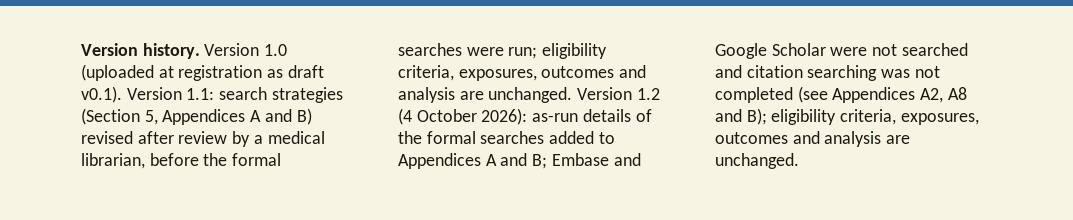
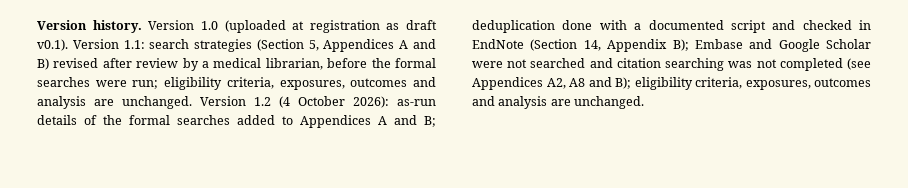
(548, 161) none -> [472,20,871,33] [472,39,689,52] deduplication done with a documented script and checked in EndNote (Section 14, Appendix B);

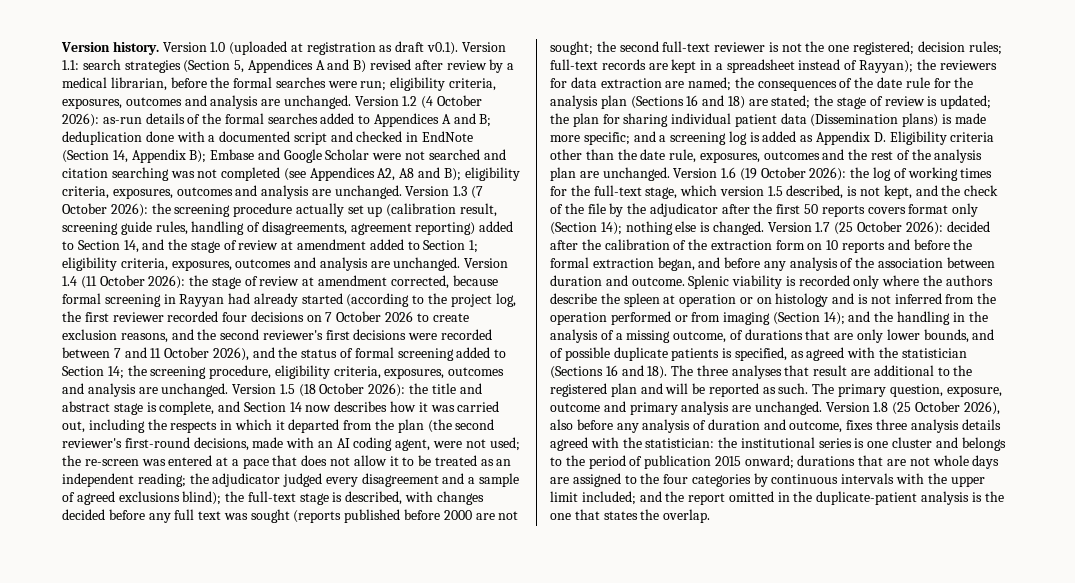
(645, 102) none -> [405,186,484,199] [62,203,498,217] [62,221,514,235] [62,239,479,253] [62,257,509,271] [62,275,498,289] [62,293,516,307] [62,311,469,322] [62,329,493,343] [62,347,507,361] [62,365,505,379] [62,383,482,397] [62,401,500,415] [62,419,495,433] [62,437,520,451] [62,455,512,469] [62,473,520,487] [62,491,484,505] [62,509,519,523] [550,41,1002,55] [550,59,997,73] [550,77,974,91] [550,95,992,109] [550,113,986,127] [550,131,995,145] [550,149,983,163] [550,167,993,181] [550,185,999,199] [550,203,979,217] [550,221,990,235] [550,239,973,253] [550,257,995,271] [550,275,993,289] [550,293,997,307] [550,311,988,325] [550,329,995,343] [550,347,967,361] [550,365,973,379] [550,383,1002,397] [550,401,1000,415] [550,419,1001,433] [550,437,1006,451] [550,455,1000,469] [550,473,985,487] [550,491,1004,505] [550,509,711,523] Version 1.3 (7 October 2026): the screening procedure actually set up (calibration result, screening guide rules, handling of disagreements, agreement reporting) added to Section 14, and the stage of review at amendment added to Section 1; eligibility criteria, exposures, outcomes and analysis are unchanged. Version 1.4 (11 October 2026): the stage of review at amendment corrected, because formal screening in Rayyan had already started (according to the project log, the first reviewer recorded four decisions on 7 October 2026 to create exclusion reasons, and the second reviewer's first decisions were recorded between 7 and 11 October 2026), and the status of formal screening added to Section 14; the screening procedure, eligibility criteria, exposures, outcomes and analysis are unchanged. Version 1.5 (18 October 2026): the title and abstract stage is complete, and Section 14 now describes how it was carried out, including the respects in which it departed from the plan (the second reviewer's first-round decisions, made with an AI coding agent, were not used; the re-screen was entered at a pace that does not allow it to be treated as an independent reading; the adjudicator judged every disagreement and a sample of agreed exclusions blind); the full-text stage is described, with changes decided before any full text was sought (reports published before 2000 are not sought; the second full-text reviewer is not the one registered; decision rules; full-text records are kept in a spreadsheet instead of Rayyan); the reviewers for data extraction are named; the consequences of the date rule for the analysis plan (Sections 16 and 18) are stated; the stage of review is updated; the plan for sharing individual patient data (Dissemination plans) is made more specific; and a screening log is added as Appendix D. Eligibility criteria other than the date rule, exposures, outcomes and the rest of the analysis plan are unchanged. Version 1.6 (19 October 2026): the log of working times for the full-text stage, which version 1.5 described, is not kept, and the check of the file by the adjudicator after the first 50 reports covers format only (Section 14); nothing else is changed. Version 1.7 (25 October 2026): decided after the calibration of the extraction form on 10 reports and before the formal extraction began, and before any analysis of the association between duration and outcome. Splenic viability is recorded only where the authors describe the spleen at operation or on histology and is not inferred from the operation performed or from imaging (Section 14); and the handling in the analysis of a missing outcome, of durations that are only lower bounds, and of possible duplicate patients is specified, as agreed with the statistician (Sections 16 and 18). The three analyses that result are additional to the registered plan and will be reported as such. The primary question, exposure, outcome and primary analysis are unchanged. Version 1.8 (25 October 2026), also before any analysis of duration and outcome, fixes three analysis details agreed with the statistician: the institutional series is one cluster and belongs to the period of publication 2015 onward; durations that are not whole days are assigned to the four categories by continuous intervals with the upper limit included; and the report omitted in the duplicate-patient analysis is the one that states the overlap.

